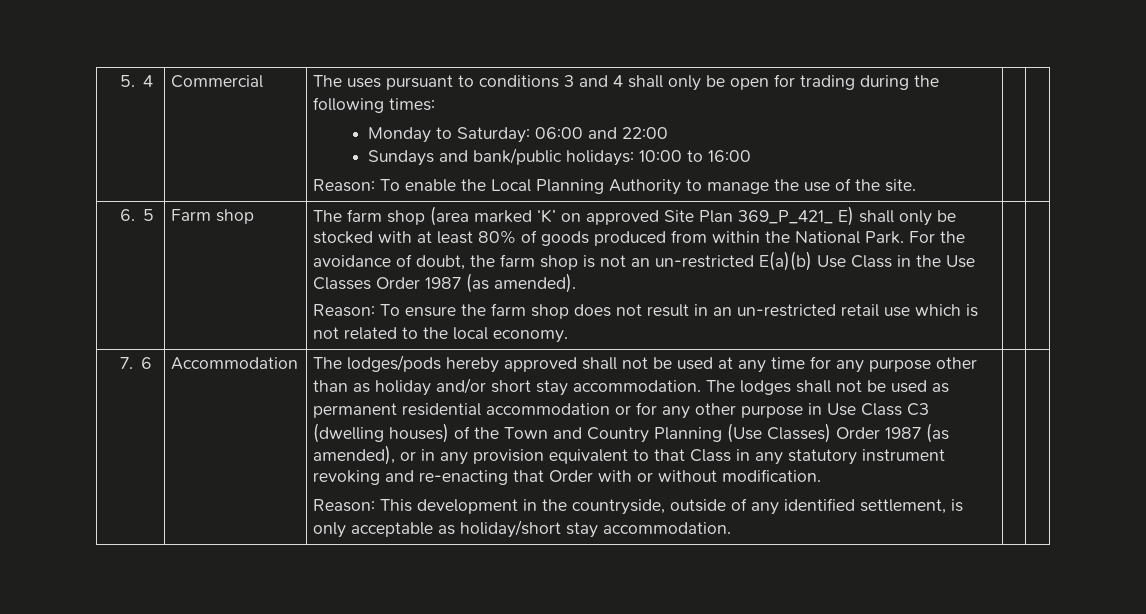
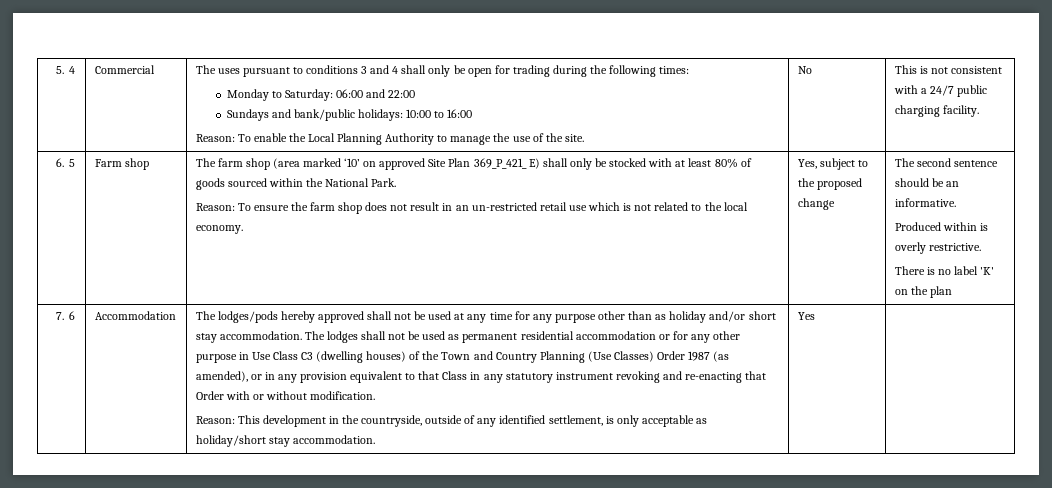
(917, 185) | -> [797,66,812,74] [894,65,1002,74] [893,85,987,97] [894,105,979,117] No | This is not consistent with a 24/7 public charging facility.
[537,209,557,223] ‘K’ -> [344,158,361,167] ‘10’
[594,230,708,246] produced from -> [227,178,267,187] sourced
[909,231,966,243] [313,251,976,271] [313,273,577,293] For the avoidance of doubt, the farm shop is not an un-restricted E(a)(b) Use Class in the Use Classes Order 1987 (as amended). -> (397, 182) none
(569, 336) | -> [797,158,868,170] [797,178,862,190] [797,198,835,210] [894,158,998,167] [894,178,959,187] [894,198,956,207] [894,222,988,231] [894,242,981,254] [894,266,994,275] [894,286,952,298] Yes, subject to the proposed change | The second sentence should be an informative. // Produced within is overly restrictive. // There is no label 'K' on the plan
(732, 528) none -> [797,312,815,320] Yes

